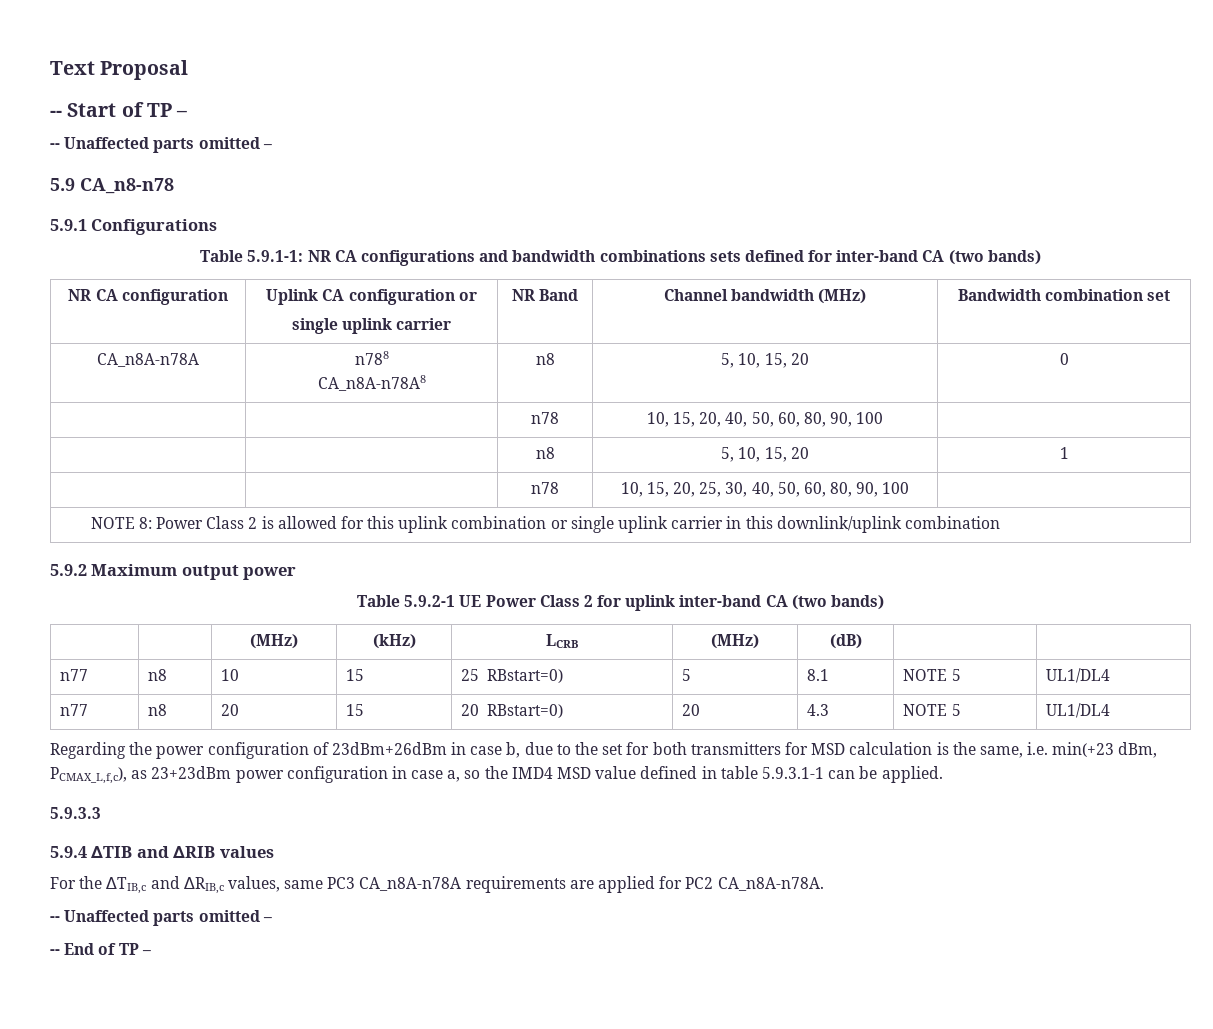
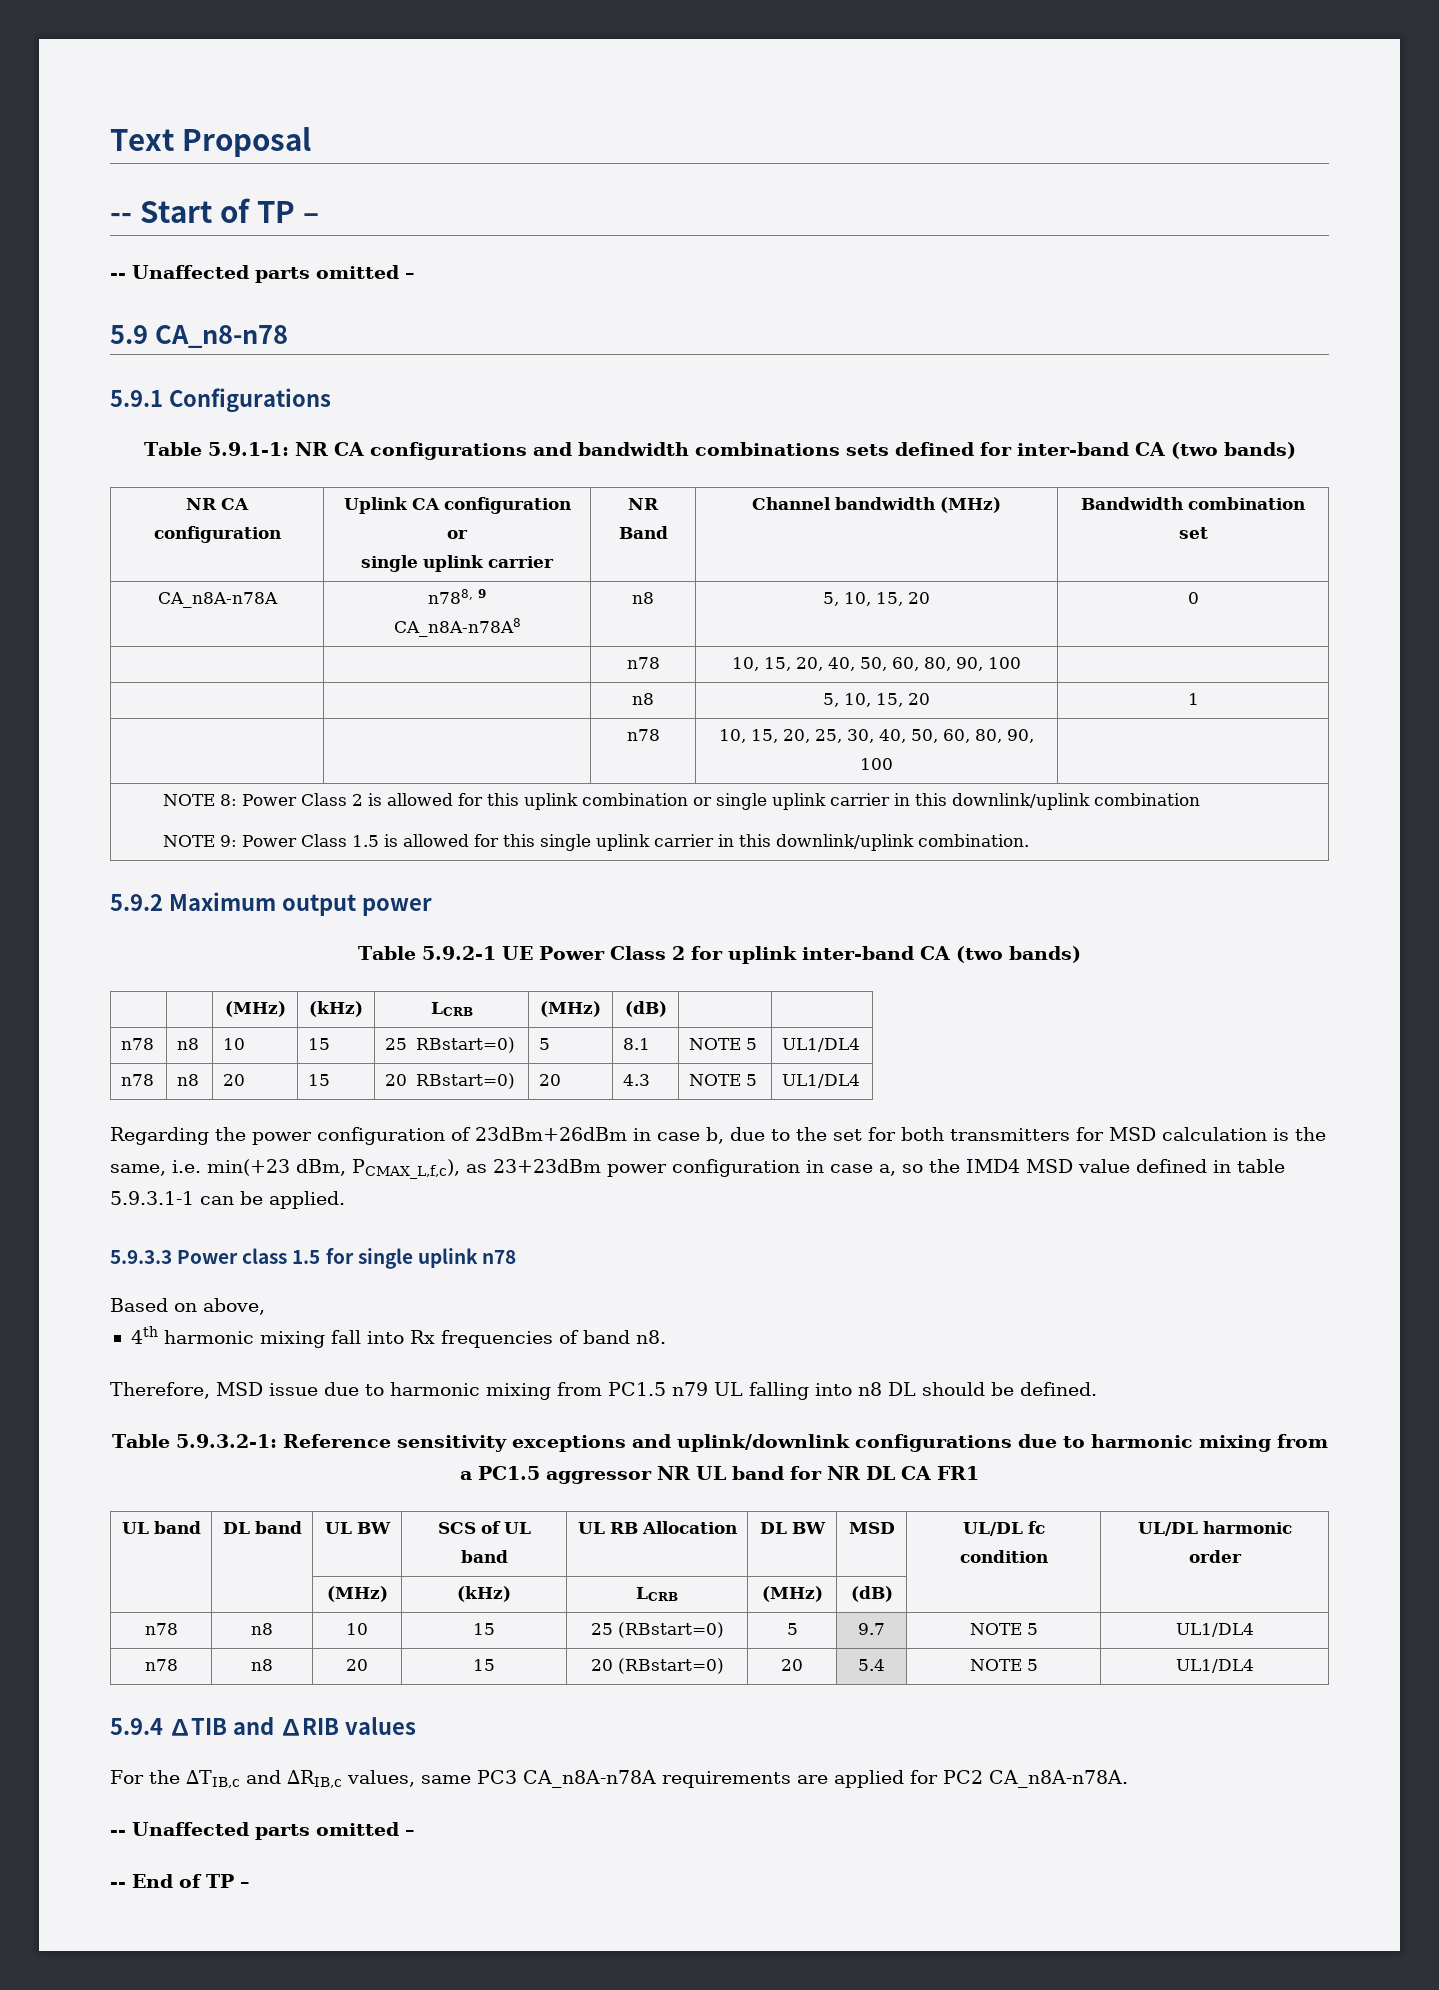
[354,351,389,365] n788 -> [428,589,486,604] n788, 9
(1000, 522) none -> [162,834,1029,851] // NOTE 9: Power Class 1.5 is allowed for this single uplink carrier in this downlink/uplink combination.
[60,669,89,681] n77 -> [121,1038,155,1050] n78
[60,704,89,716] n77 -> [121,1074,155,1086] n78
(101, 813) none -> [177,1248,516,1269] [110,1298,265,1315] [130,1326,666,1348] [110,1382,1097,1400] [111,1434,1328,1452] [460,1466,979,1484] [121,1521,201,1534] [222,1521,302,1534] [324,1522,391,1534] [437,1521,531,1534] [460,1550,508,1563] [577,1521,737,1534] [759,1522,826,1534] [848,1522,895,1534] [962,1521,1045,1536] [959,1550,1048,1563] [1137,1521,1292,1536] [1188,1550,1242,1563] [326,1586,388,1602] [457,1586,511,1602] [636,1587,678,1601] [761,1586,823,1602] [850,1586,893,1602] [144,1623,178,1635] [251,1623,273,1635] [346,1623,368,1635] [473,1623,495,1635] [590,1622,724,1638] [786,1623,798,1635] [858,1623,885,1635] [969,1623,1038,1635] [1175,1623,1254,1637] [144,1659,178,1671] [251,1659,273,1671] [346,1659,368,1671] [473,1659,495,1671] [590,1658,724,1674] [781,1659,803,1671] [858,1659,885,1671] [969,1659,1038,1671] [1175,1659,1254,1673] Power class 1.5 for single uplink n78 // Based on above, // 4th harmonic mixing fall into Rx frequencies of band n8. // Therefore, MSD issue due to harmonic mixing from PC1.5 n79 UL falling into n8 DL should be defined. // Table 5.9.3.2-1: Reference sensitivity exceptions and uplink/downlink configurations due to harmonic mixing from a PC1.5 aggressor NR UL band for NR DL CA FR1 // UL band | DL band | UL BW | SCS of UL band | UL RB Allocation | DL BW | MSD | UL/DL fc condition | UL/DL harmonic order // | | (MHz) | (kHz) | LCRB | (MHz) | (dB) | | // n78 | n8 | 10 | 15 | 25 (RBstart=0) | 5 | 9.7 | NOTE 5 | UL1/DL4 // n78 | n8 | 20 | 15 | 20 (RBstart=0) | 20 | 5.4 | NOTE 5 | UL1/DL4

